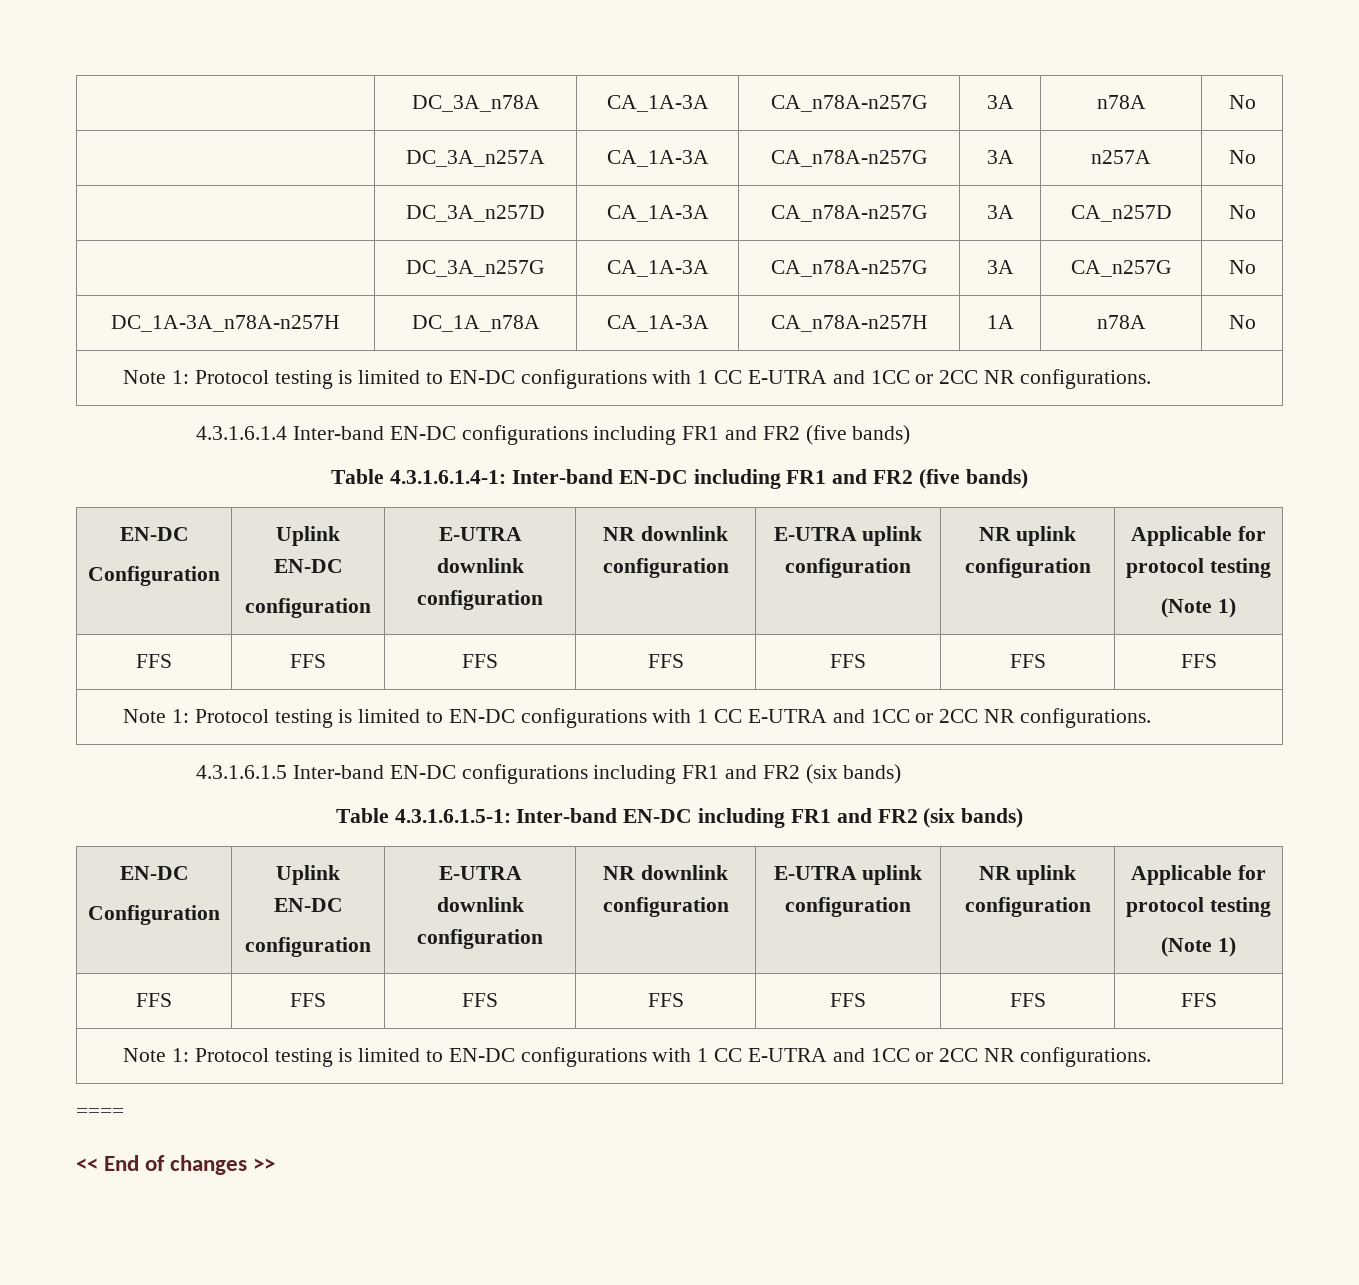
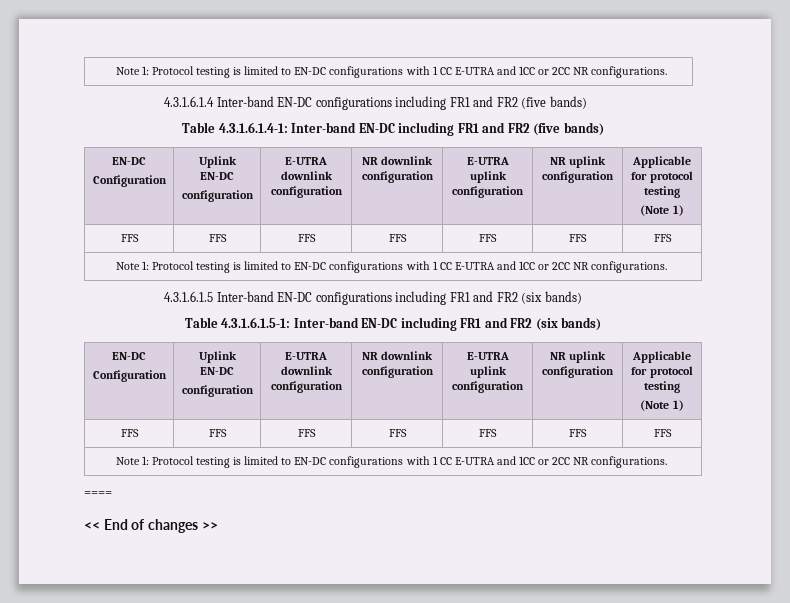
[411,95,540,112] [606,95,709,112] [770,95,928,112] [986,95,1014,109] [1096,95,1146,109] [1228,95,1256,109] [405,150,545,167] [606,150,709,167] [770,150,928,167] [986,150,1014,164] [1091,150,1151,164] [1228,150,1256,164] [405,205,545,222] [606,205,709,222] [770,205,928,222] [986,205,1014,219] [1070,205,1172,222] [1228,205,1256,219] [405,260,545,277] [606,260,709,277] [770,260,928,277] [986,260,1014,274] [1070,260,1172,277] [1228,260,1256,274] [111,315,340,332] [411,315,540,332] [606,315,709,332] [770,315,928,332] [986,315,1014,329] [1096,315,1146,329] [1228,315,1256,329] | DC_3A_n78A | CA_1A-3A | CA_n78A-n257G | 3A | n78A | No // | DC_3A_n257A | CA_1A-3A | CA_n78A-n257G | 3A | n257A | No // | DC_3A_n257D | CA_1A-3A | CA_n78A-n257G | 3A | CA_n257D | No // | DC_3A_n257G | CA_1A-3A | CA_n78A-n257G | 3A | CA_n257G | No // DC_1A-3A_n78A-n257H | DC_1A_n78A | CA_1A-3A | CA_n78A-n257H | 1A | n78A | No // -> (115, 71) none

